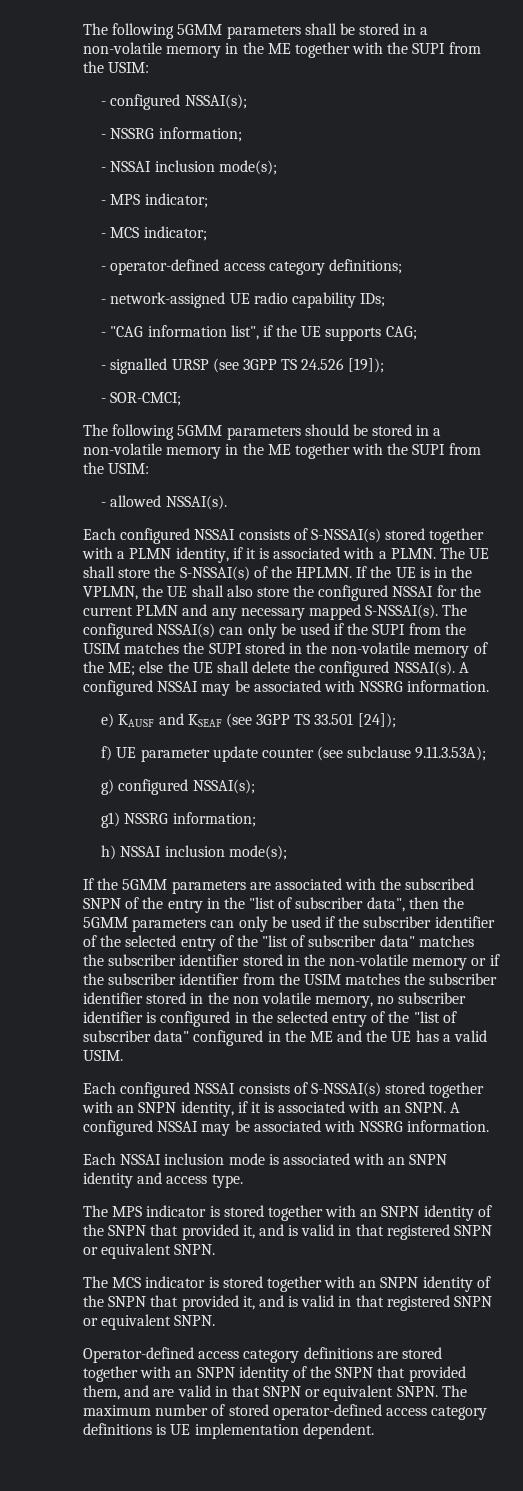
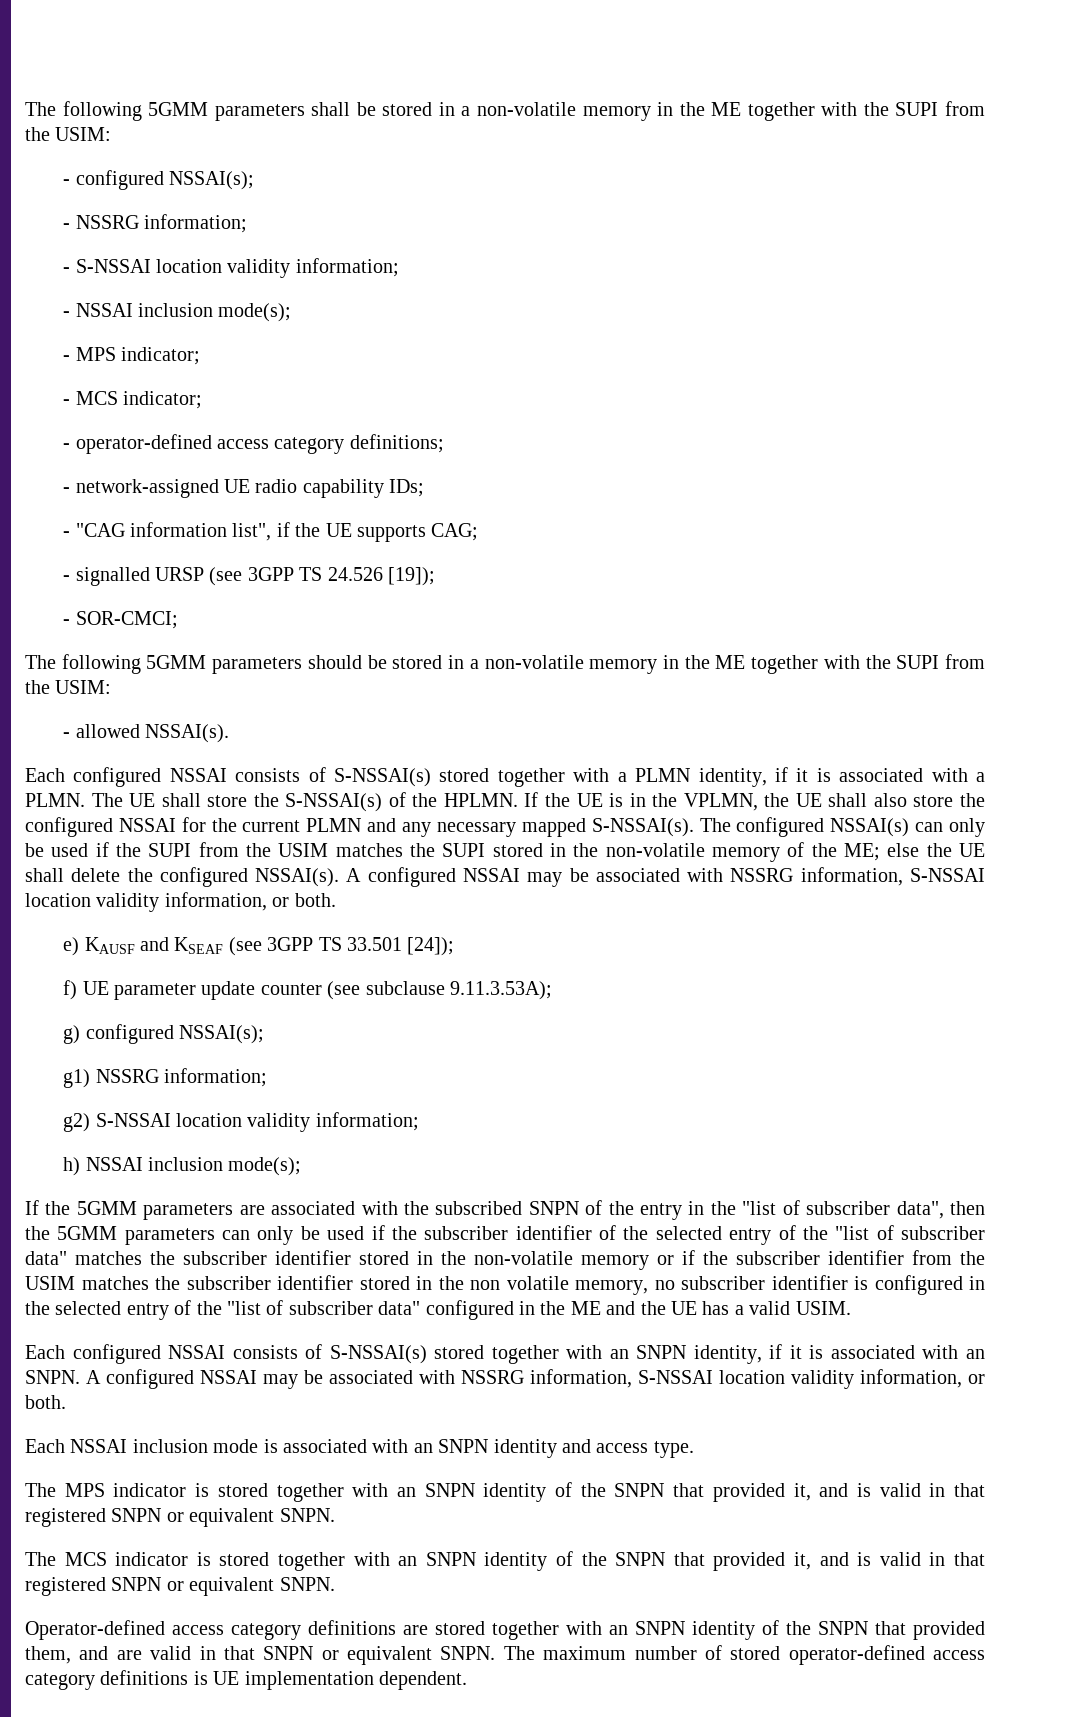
(242, 134) none -> [63,258,399,278] // - S-NSSAI location validity information;
[407,680,490,692] information. -> [800,867,986,886] [25,892,336,912] information, S-NSSAI location validity information, or both.
(256, 819) none -> [63,1112,419,1132] // g2) S-NSSAI location validity information;
[407,1120,490,1132] information. -> [530,1369,985,1389] [25,1395,66,1409] information, S-NSSAI location validity information, or both.

